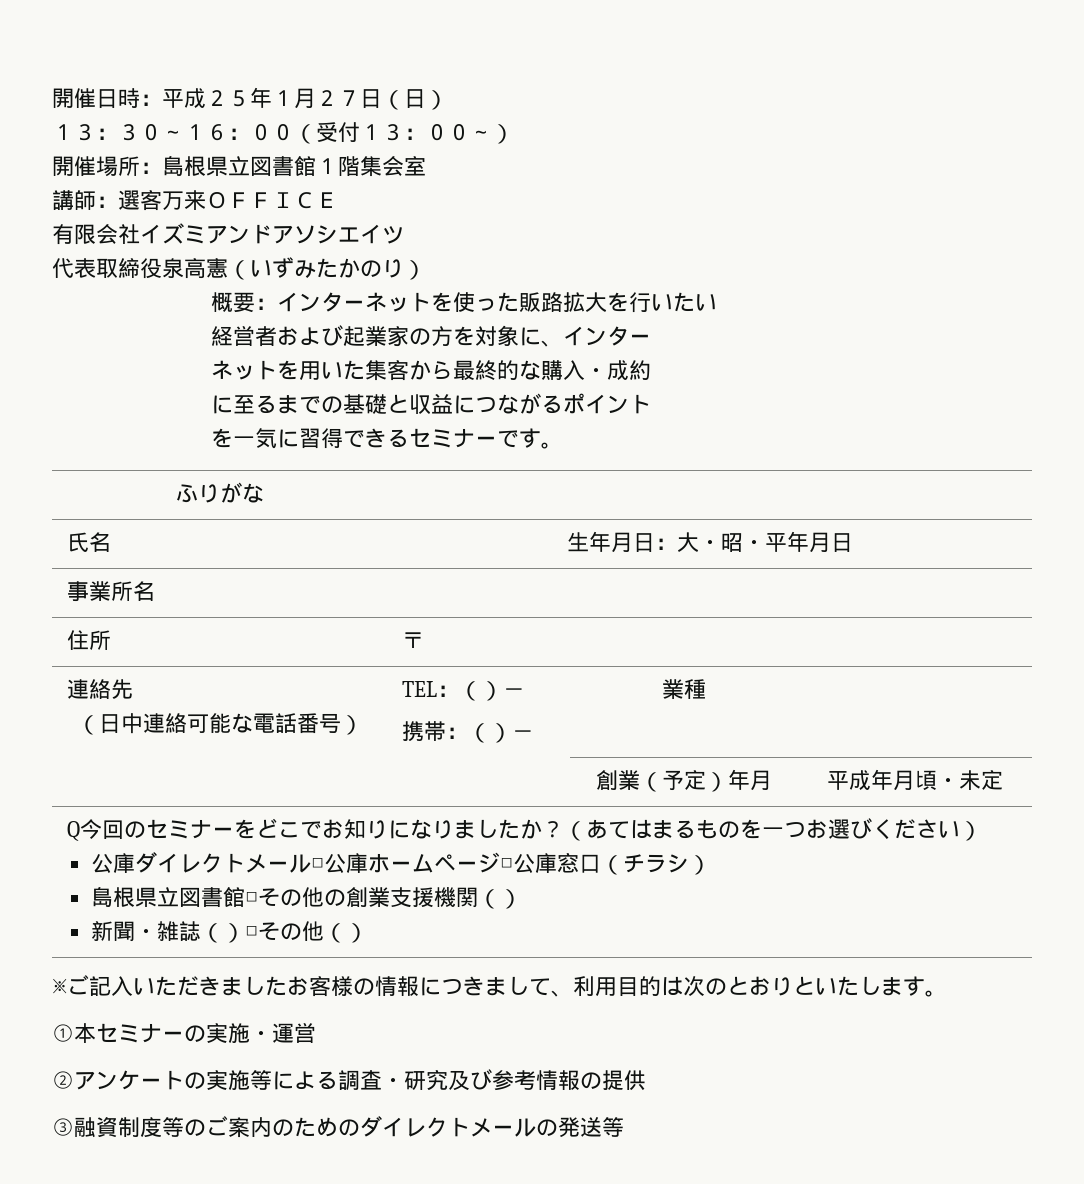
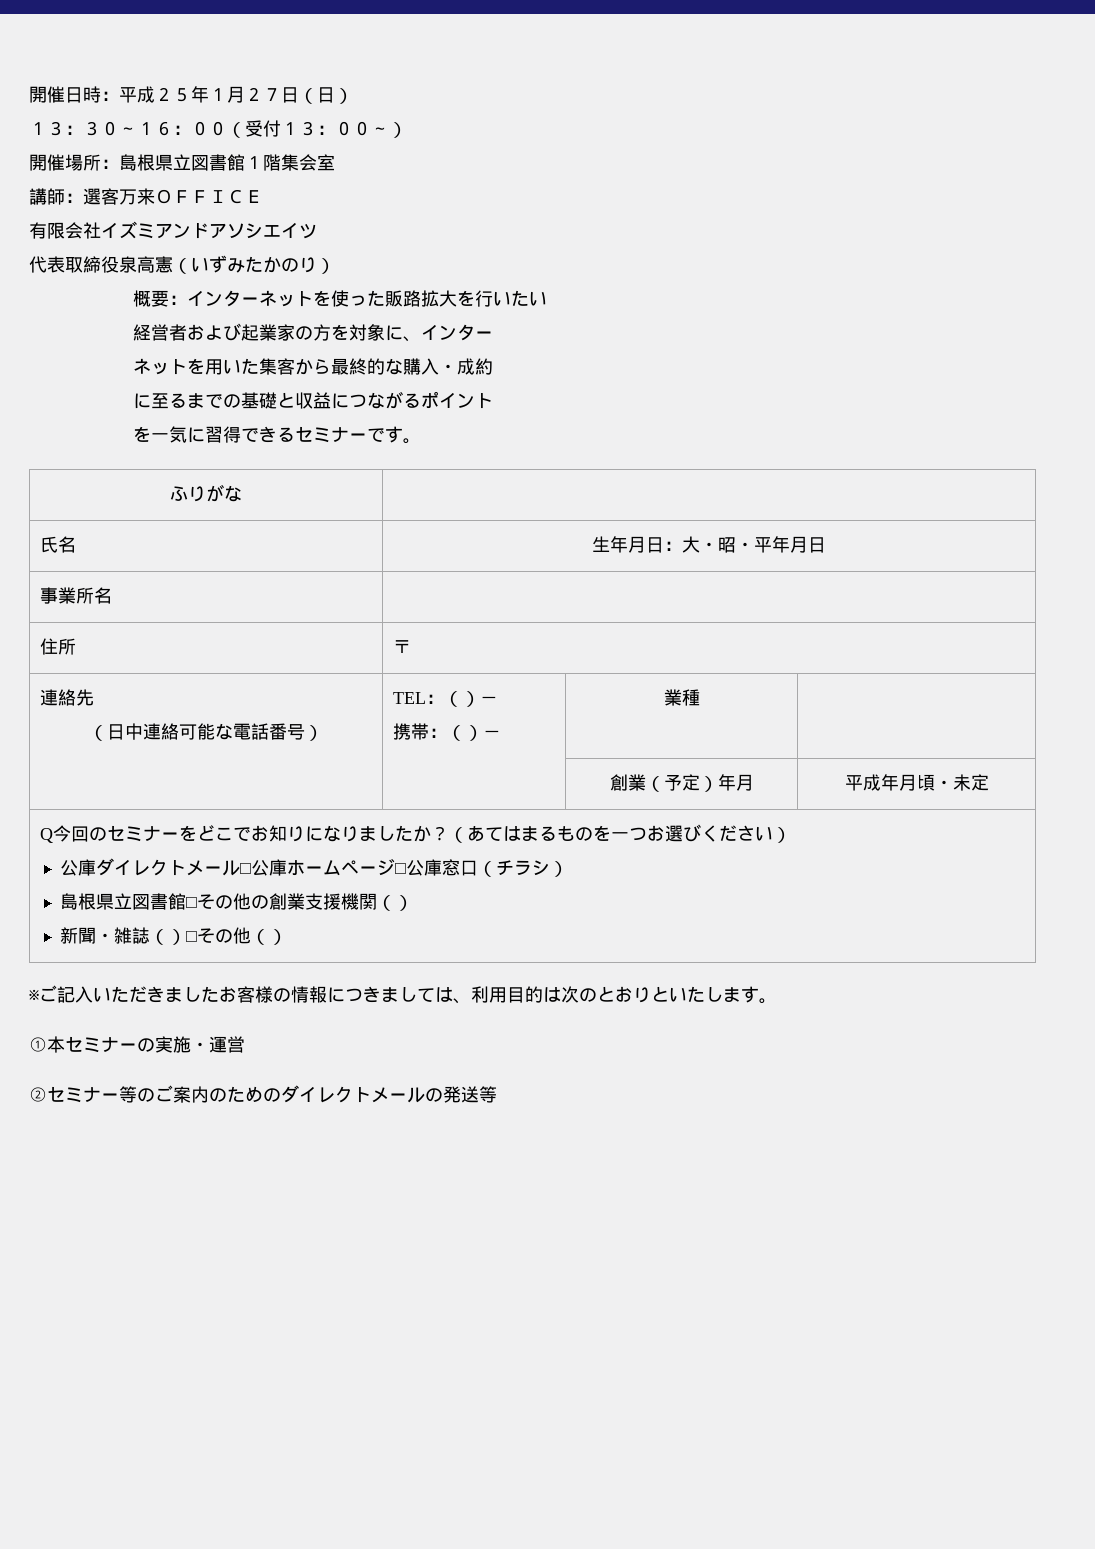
(551, 987) none -> [435,987,453,1002] は
[74,1069,646,1091] [52,1117,162,1138] アンケートの実施等による調査・研究及び参考情報の提供 // ③融資制度 -> [47,1086,119,1103] セミナー

